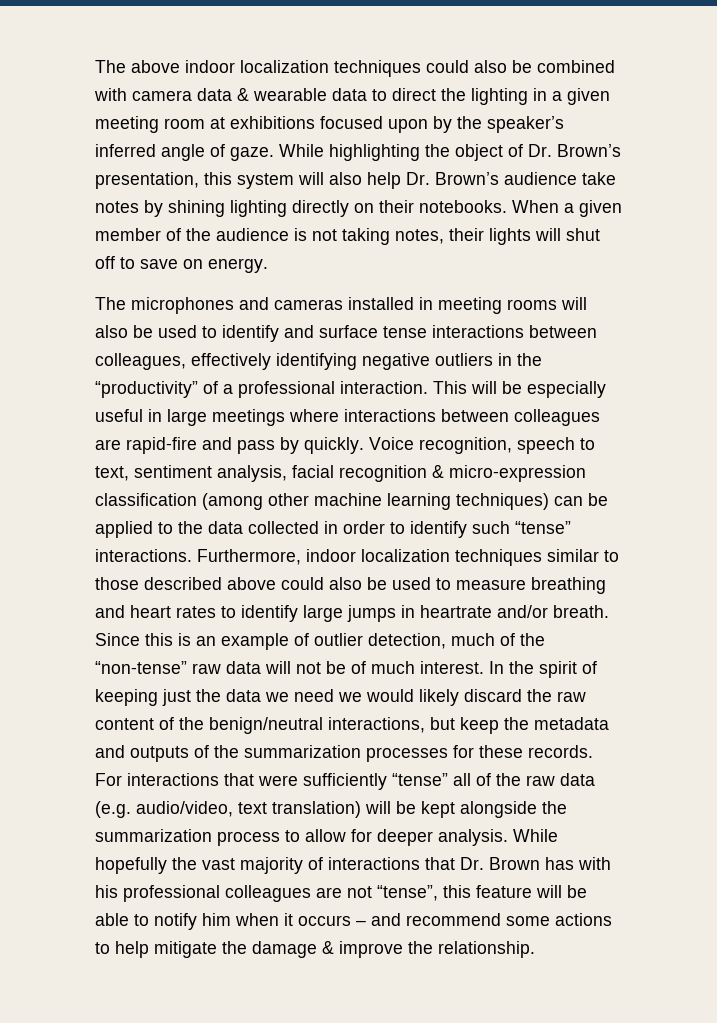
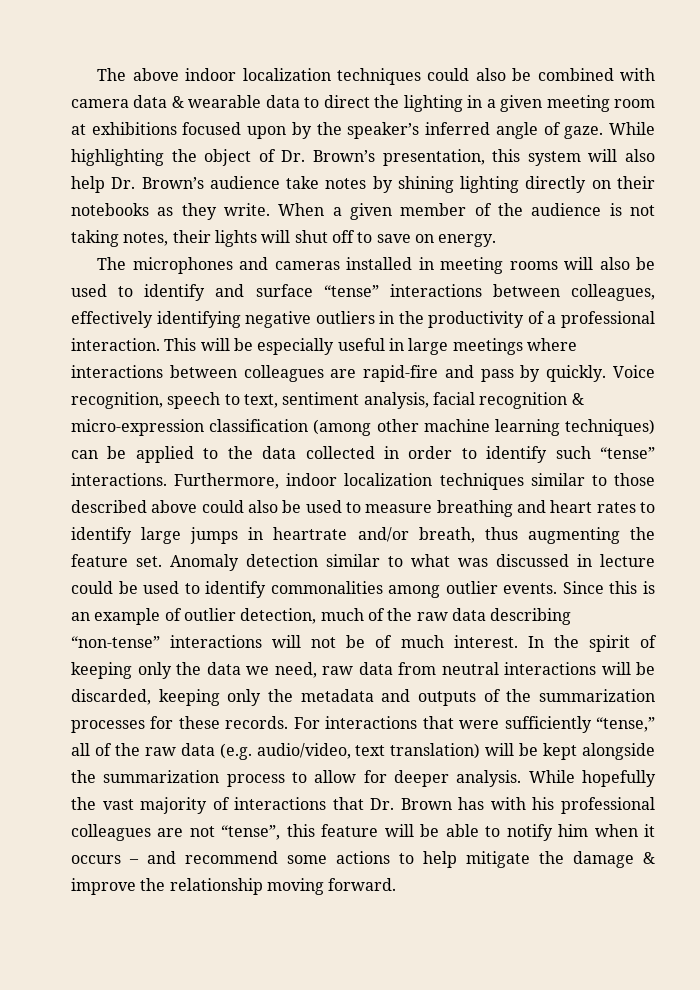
[419,200,507,213] notebooks. -> [71,203,270,220] notebooks as they write.
[383,326,427,338] tense -> [323,285,379,297] “tense”
[95,381,198,398] “productivity” -> [428,311,525,328] productivity
[553,605,609,618] breath. -> [418,527,655,544] [71,554,655,571] [71,581,558,598] breath, thus augmenting the feature set. Anomaly detection similar to what was discussed in lecture could be used to identify commonalities among outlier events.
[95,661,261,674] “non-tense” raw data -> [416,608,572,625] [71,635,263,648] raw data describing “non-tense” interactions
[162,689,191,706] just -> [137,662,172,679] only
[294,689,586,706] [95,717,499,734] need we would likely discard the raw content of the benign/neutral interactions, but keep -> [274,662,655,678] [71,689,262,706] need, raw data from neutral interactions will be discarded, keeping only
[392,773,448,786] “tense” -> [596,717,656,732] “tense,”
[438,941,535,958] relationship. -> [169,878,397,895] relationship moving forward.

